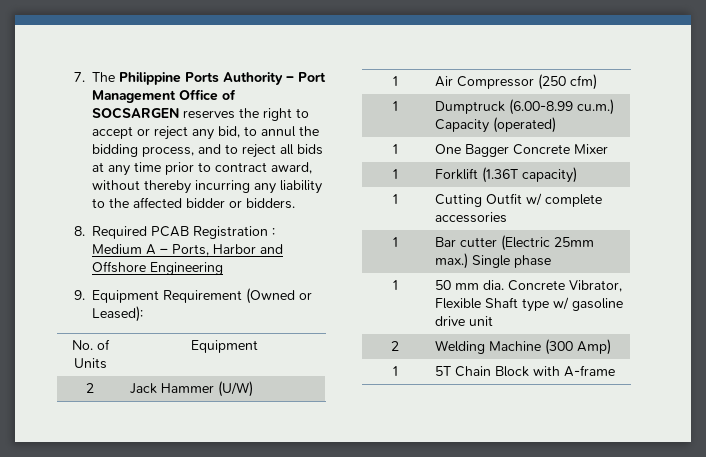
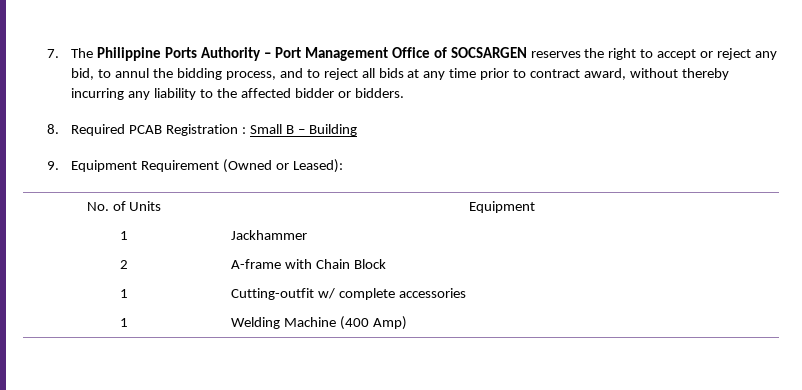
[92,244,284,256] [92,261,224,275] Medium A – Ports, Harbor and Offshore Engineering -> [250,124,357,136] Small B – Building
[86,383,94,393] [129,381,253,397] [392,76,398,86] [434,74,597,90] [392,101,398,111] [434,99,614,115] [434,117,556,133] [392,144,398,154] [434,144,608,157] [392,169,398,179] [434,167,577,183] [392,194,398,204] [434,193,602,207] [434,212,507,223] [392,237,398,247] [434,235,594,251] [434,253,551,269] [392,280,398,290] [434,280,622,292] [434,297,623,312] [434,316,493,326] [391,341,399,351] // 2 | Jack Hammer (U/W) // 1 | Air Compressor (250 cfm) // 1 | Dumptruck (6.00-8.99 cu.m.) Capacity (operated) // 1 | One Bagger Concrete Mixer // 1 | Forklift (1.36T capacity) // 1 | Cutting Outfit w/ complete accessories // 1 | Bar cutter (Electric 25mm max.) Single phase // 1 | 50 mm dia. Concrete Vibrator, Flexible Shaft type w/ gasoline drive unit // 2 -> [120,231,128,240] [230,230,307,240] [120,260,128,269] [230,259,386,269] [120,289,128,298] [230,288,466,300] [120,318,128,327] // 1 | Jackhammer // 2 | A-frame with Chain Block // 1 | Cutting-outfit w/ complete accessories // 1
[544,339,573,355] (300 -> [339,316,369,330] (400
[392,366,398,376] [434,365,615,377] // 1 | 5T Chain Block with A-frame -> (407, 323) none

